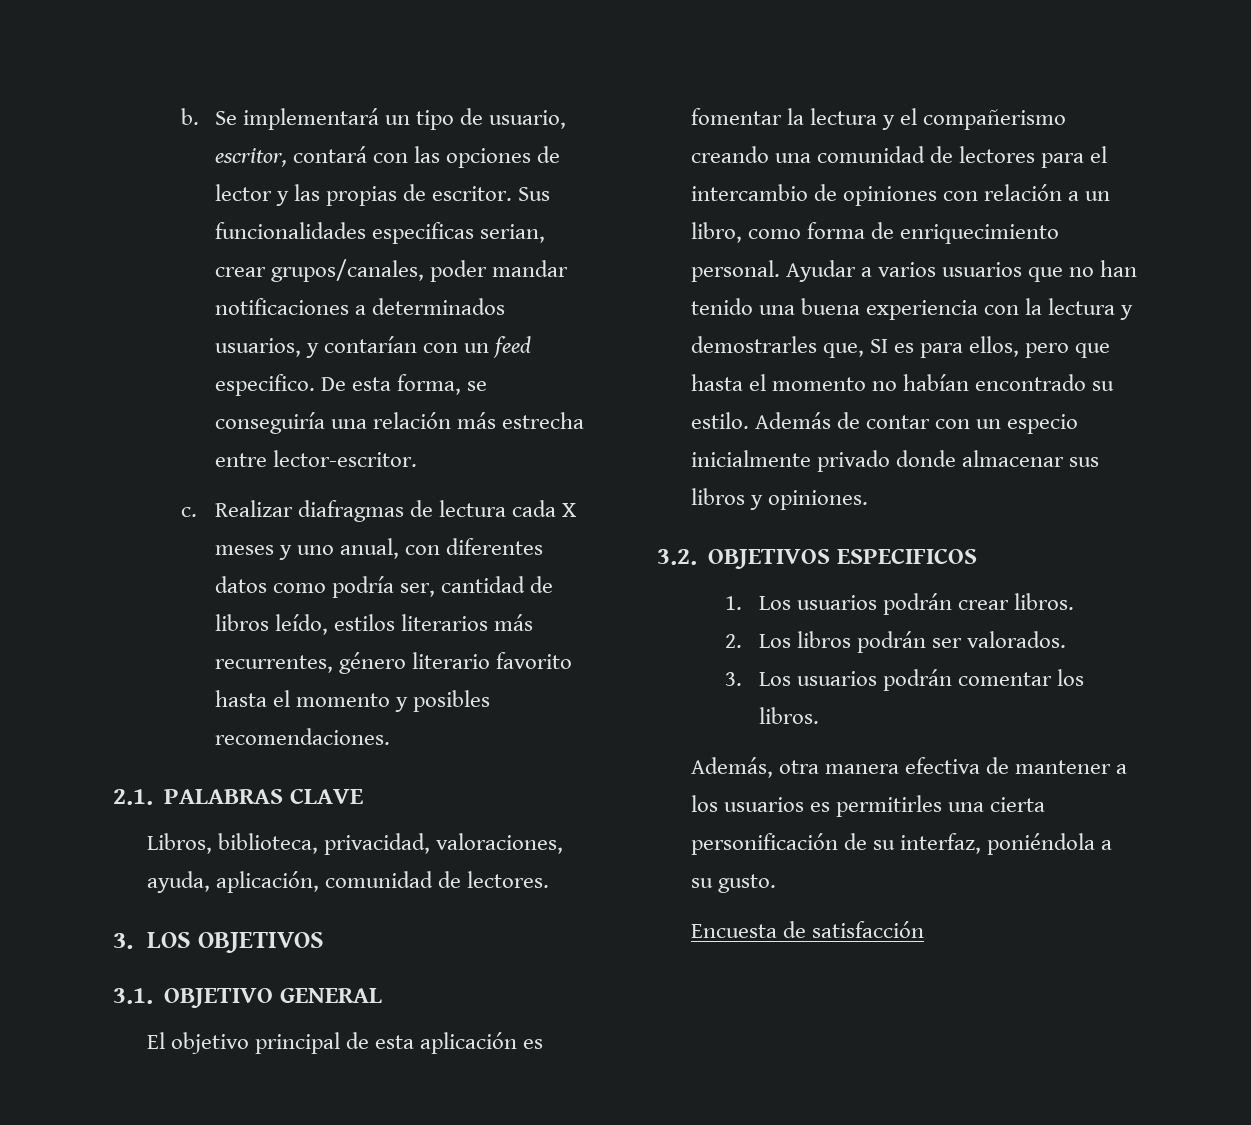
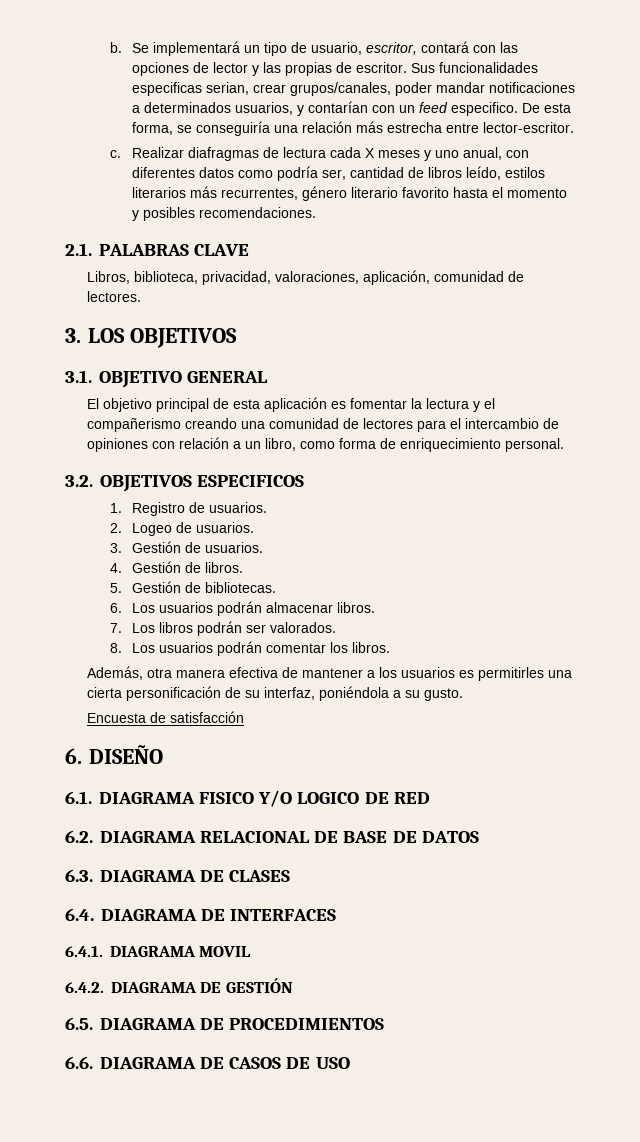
[146,871,210,893] ayuda, -> (360, 277) none
[786,260,1138,282] [690,298,1134,320] [690,336,1111,358] [690,374,1115,391] [690,412,1079,434] [690,450,1100,472] [690,488,869,510] [657,548,977,569] [724,593,1075,615] [724,634,742,648] Ayudar a varios usuarios que no han tenido una buena experiencia con la lectura y demostrarles que, SI es para ellos, pero que hasta el momento no habían encontrado su estilo. Además de contar con un especio inicialmente privado donde almacenar sus libros y opiniones. // 3.2. OBJETIVOS ESPECIFICOS // 1. Los usuarios podrán crear libros. // 2. -> [65,475,305,492] [109,502,267,516] [109,522,254,536] [109,541,263,553] [109,561,243,573] [109,581,276,593] [109,601,375,616] [109,623,122,633] // 3.2. OBJETIVOS ESPECIFICOS // 1. Registro de usuarios. // 2. Logeo de usuarios. // 3. Gestión de usuarios. // 4. Gestión de libros. // 5. Gestión de bibliotecas. // 6. Los usuarios podrán almacenar libros. // 7.
[724,672,742,686] 3. -> [109,643,122,653] 8.
(925, 929) none -> [65,745,163,764] [65,790,430,807] [65,830,479,843] [65,869,291,882] [65,908,337,921] [65,946,252,957] [65,978,293,993] [65,1017,385,1030] [65,1056,350,1069] // 6. DISEÑO // 6.1. DIAGRAMA FISICO Y/O LOGICO DE RED // 6.2. DIAGRAMA RELACIONAL DE BASE DE DATOS // 6.3. DIAGRAMA DE CLASES // 6.4. DIAGRAMA DE INTERFACES // 6.4.1. DIAGRAMA MOVIL // 6.4.2. DIAGRAMA DE GESTIÓN // 6.5. DIAGRAMA DE PROCEDIMIENTOS // 6.6. DIAGRAMA DE CASOS DE USO

